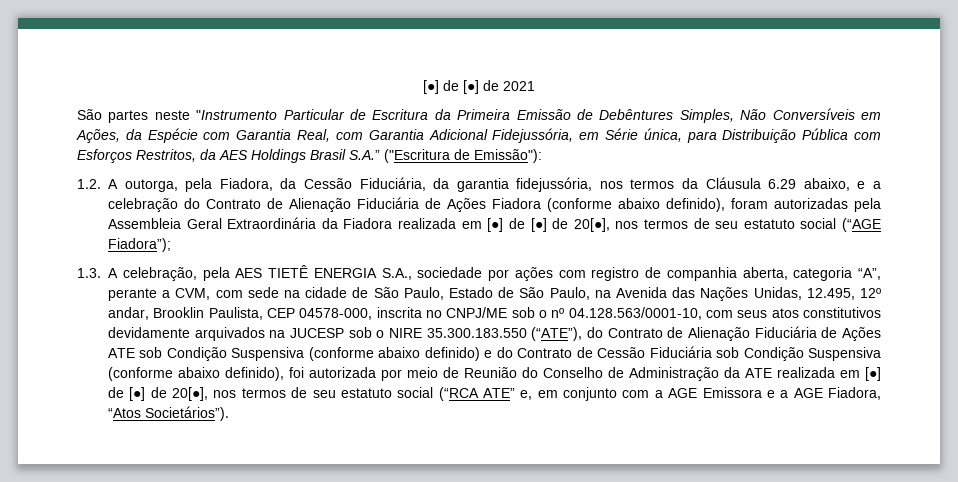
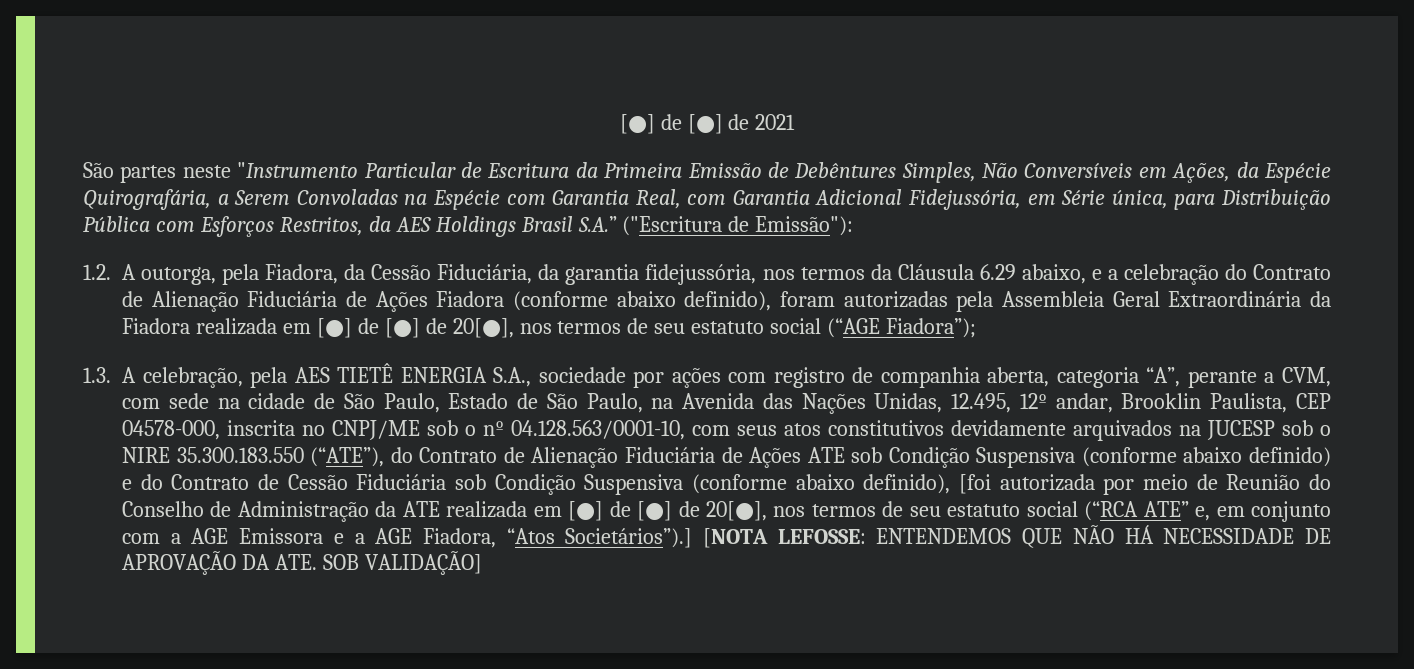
(198, 135) none -> [83,189,500,210] Quirografária, a Serem Convoladas na Espécie
[289,367,304,378] foi -> [958,474,991,494] [foi
[145,406,229,421] Societários”). -> [565,525,1332,548] [122,551,482,575] Societários”).] [NOTA LEFOSSE: ENTENDEMOS QUE NÃO HÁ NECESSIDADE DE APROVAÇÃO DA ATE. SOB VALIDAÇÃO]

